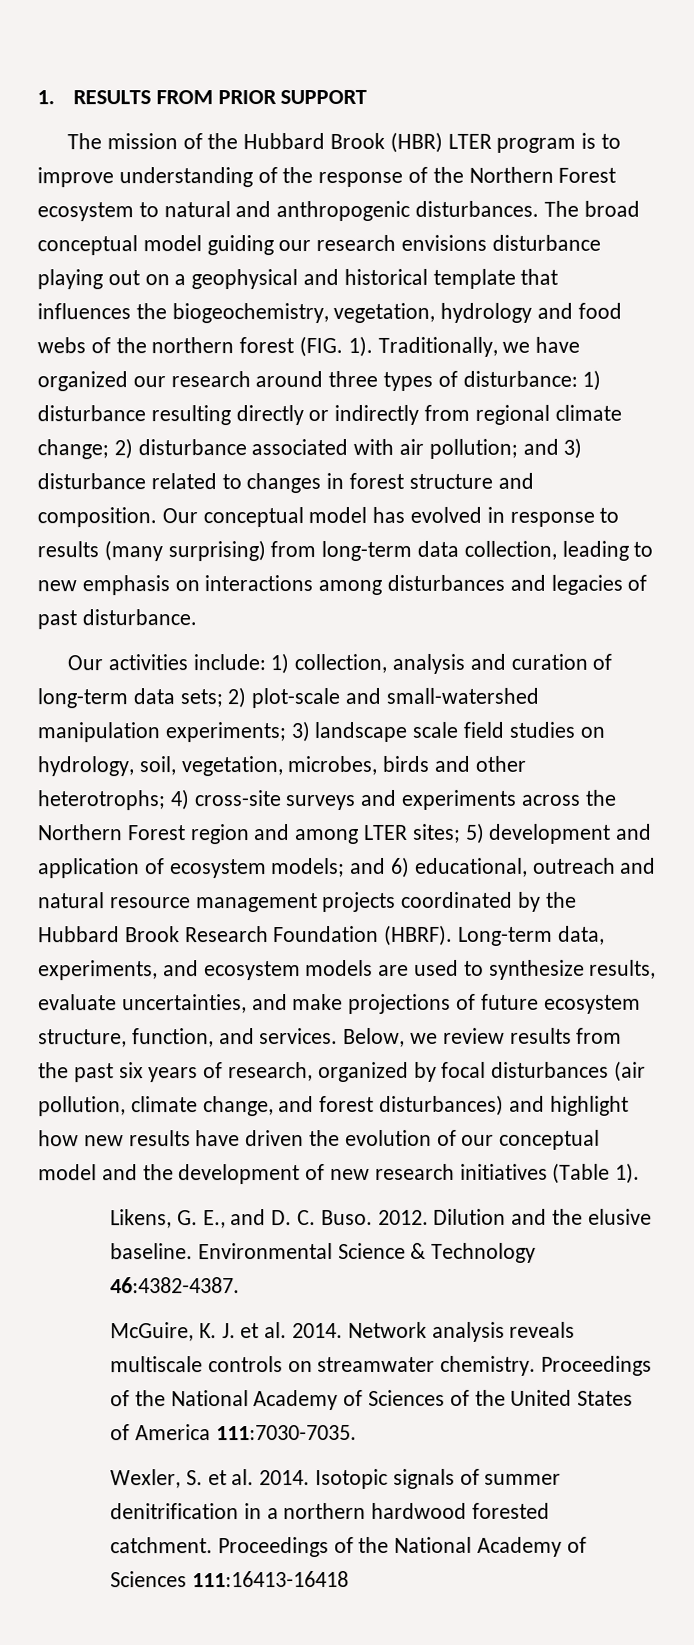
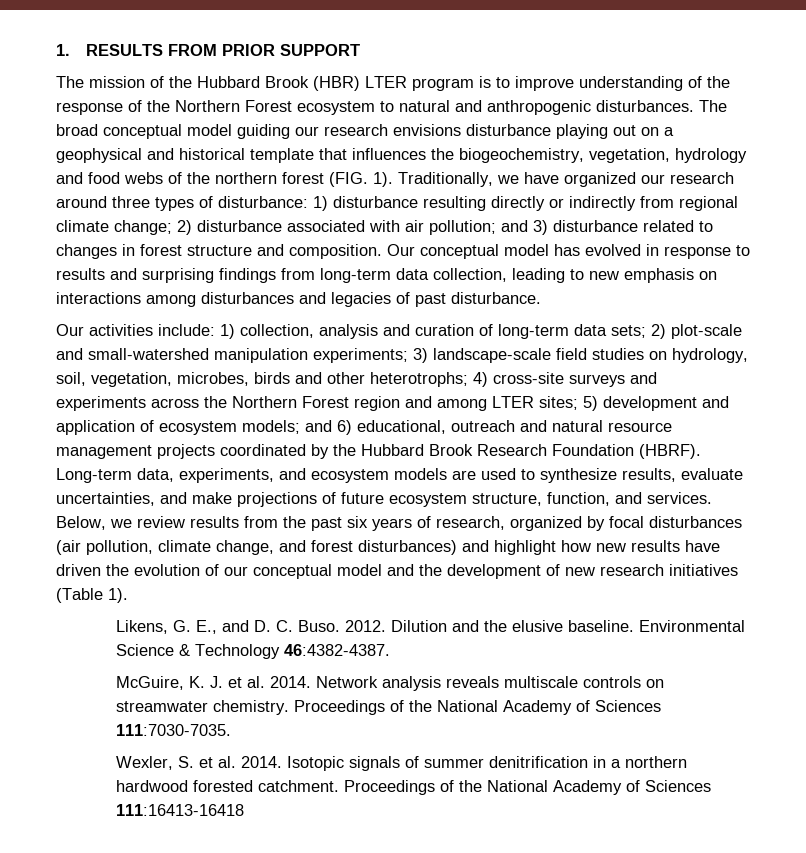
[103,540,266,562] (many surprising) -> [110,268,276,283] and surprising findings
[314,721,459,743] landscape scale -> [433,348,551,363] landscape-scale
[449,1389,634,1406] [109,1424,211,1441] of the United States of America -> (662, 706) none

